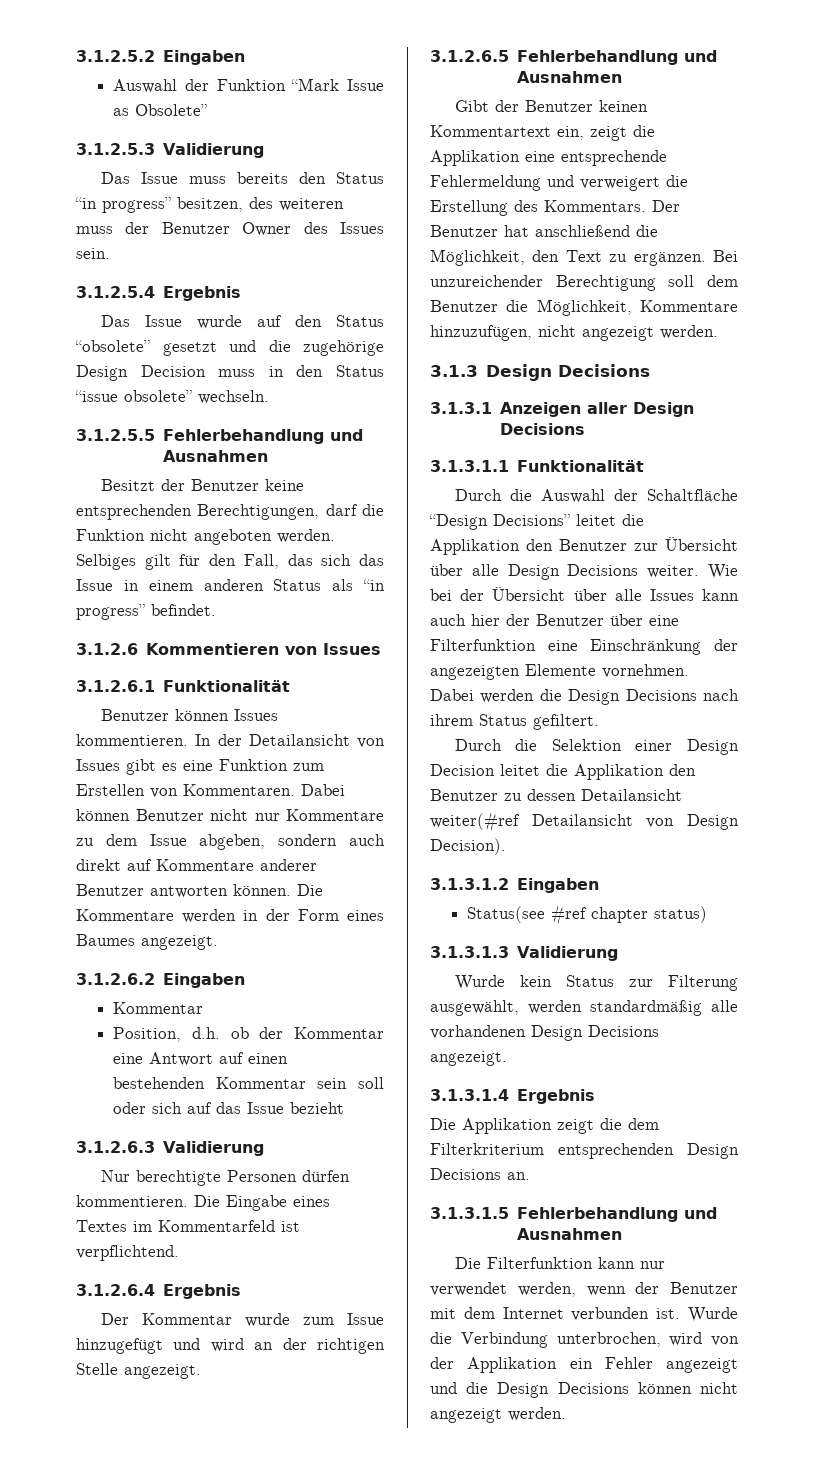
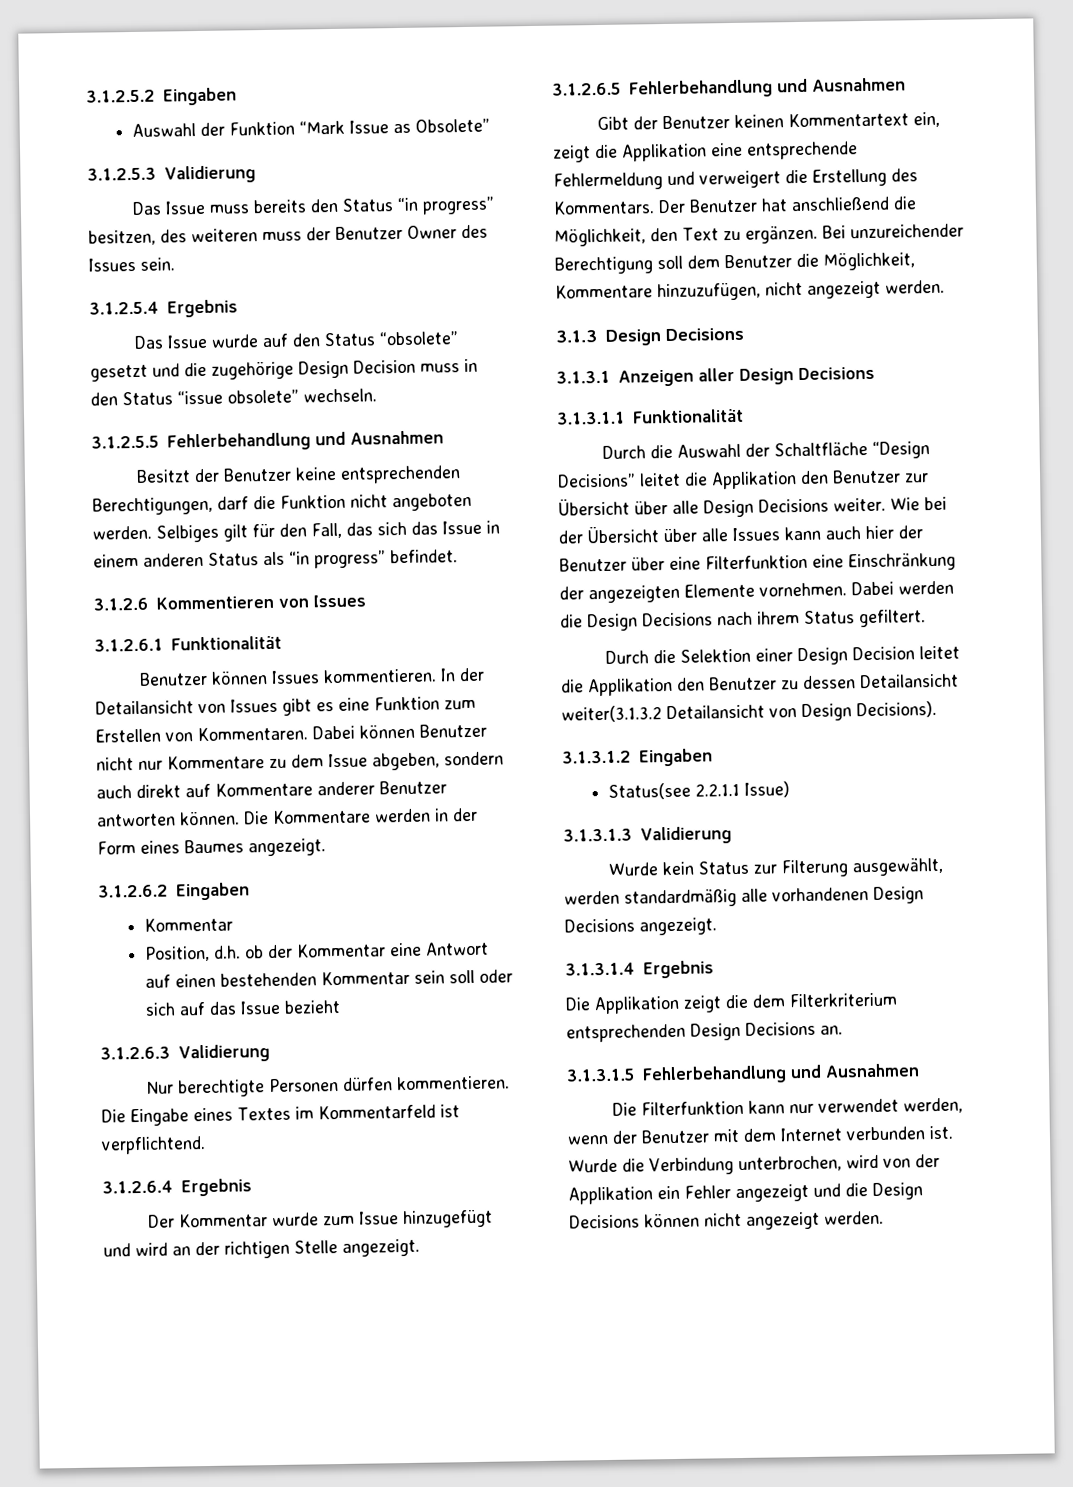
[430,812,520,832] weiter(#ref -> [561,705,662,723] weiter(3.1.3.2
[430,838,506,855] Decision). -> [856,700,937,719] Decisions).
[551,905,708,925] #ref chapter status) -> [694,781,790,798] 2.2.1.1 Issue)

